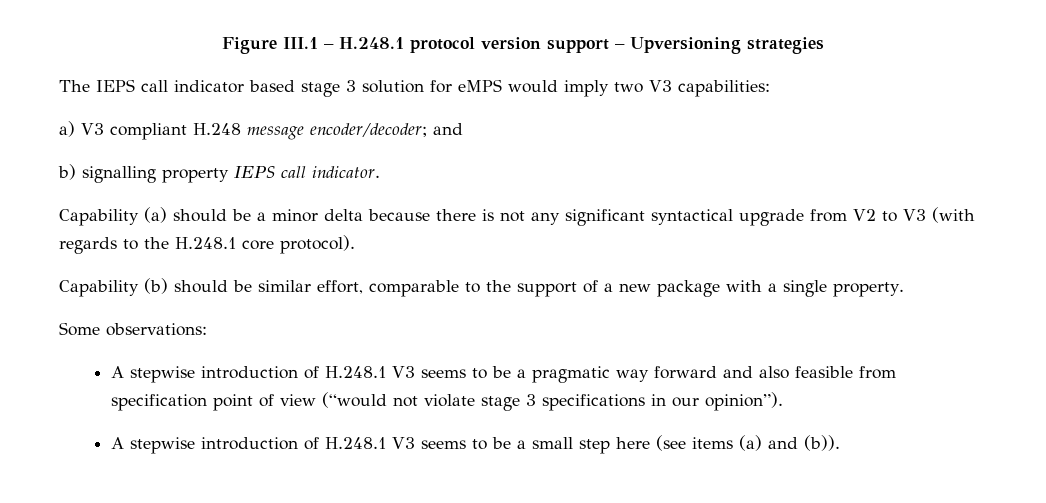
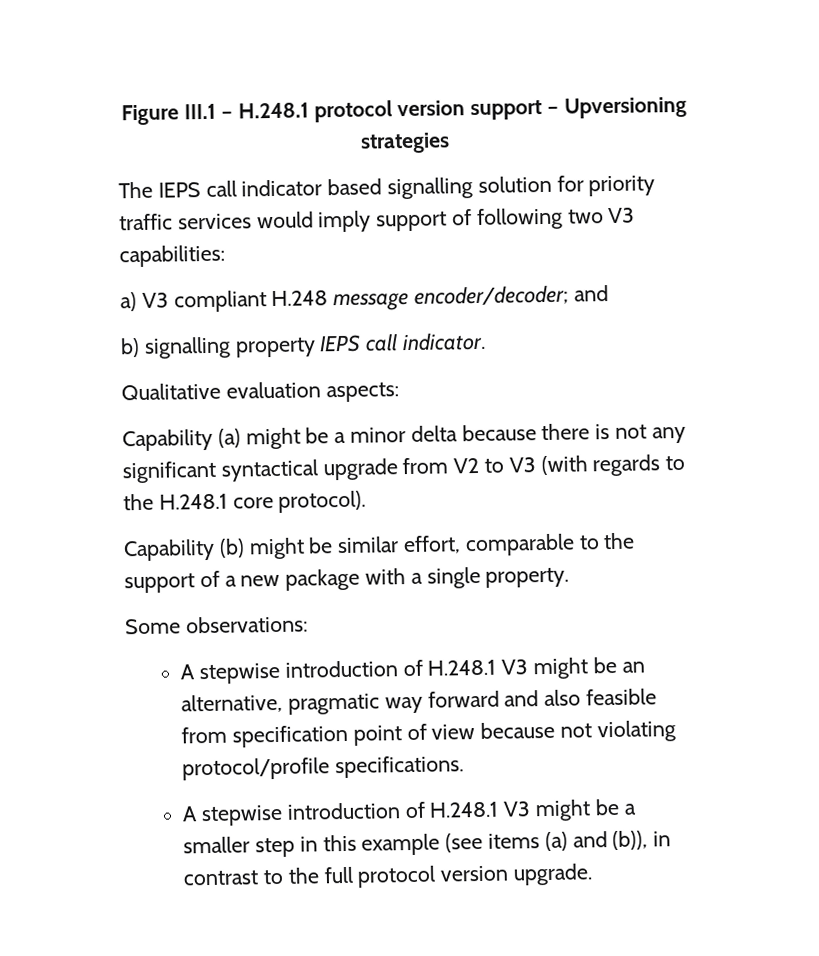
[301,79,609,97] stage 3 solution for eMPS would imply -> [387,175,656,200] [119,207,563,233] signalling solution for priority traffic services would imply support of following
(380, 172) none -> [121,381,399,403] // Qualitative evaluation aspects:
[173,209,227,222] should -> [245,427,301,450] might
[174,280,228,293] should -> [248,537,305,560] might
[420,366,526,379] seems to be a -> [532,656,645,680] [181,693,284,714] might be an alternative,
[321,392,783,411] [110,435,840,454] (“would not violate stage 3 specifications in our opinion”). // A stepwise introduction of H.248.1 V3 seems to be a small step here (see items (a) and (b)). -> [480,720,676,743] [182,755,464,781] [182,798,637,827] [183,830,672,858] [183,863,593,888] because not violating protocol/profile specifications. // A stepwise introduction of H.248.1 V3 might be a smaller step in this example (see items (a) and (b)), in contrast to the full protocol version upgrade.

